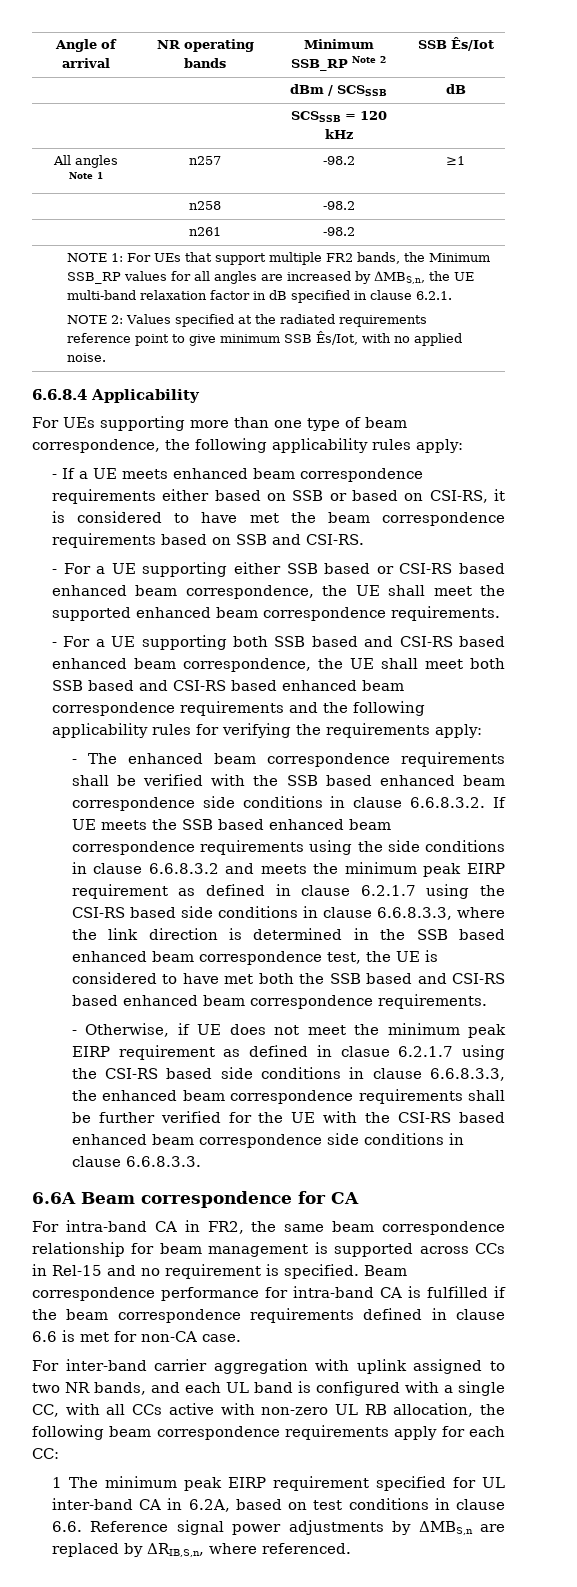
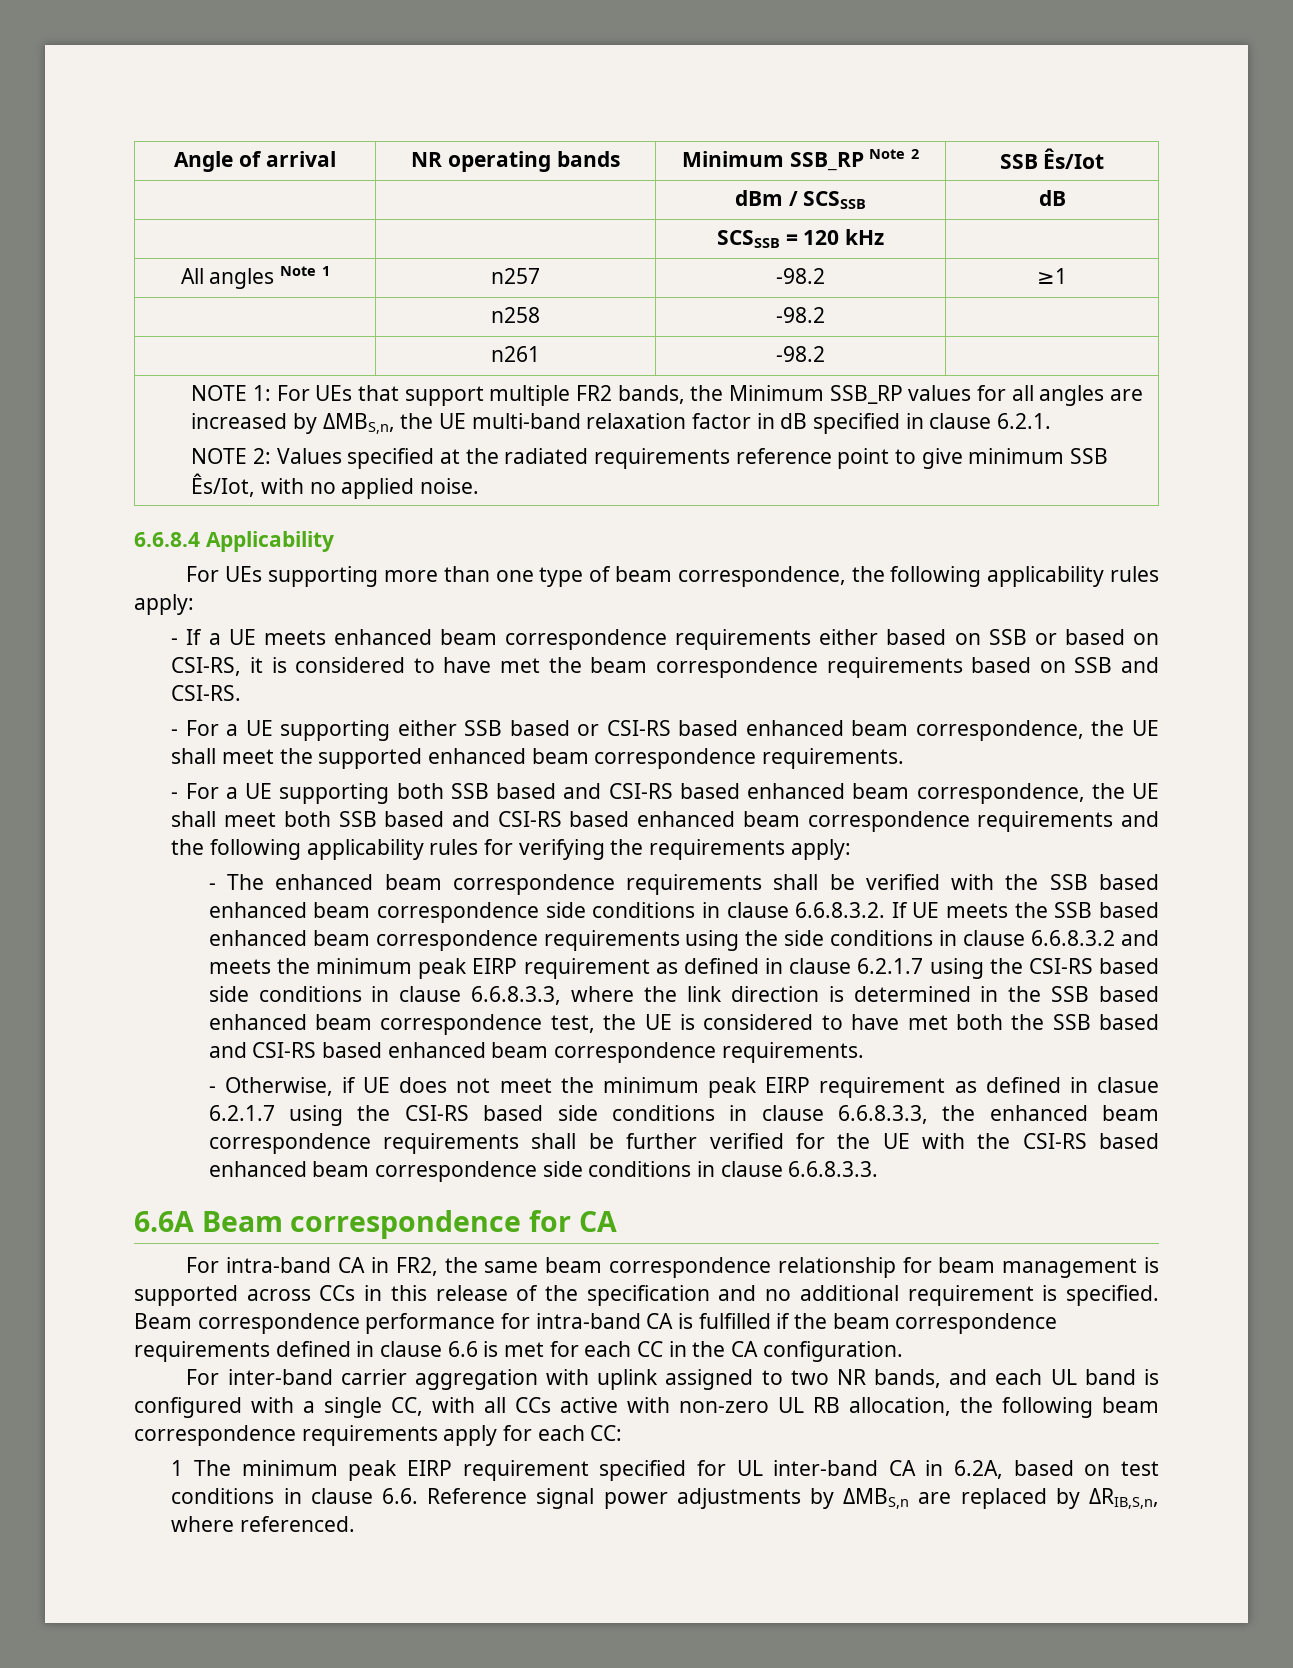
[52,1265,102,1276] Rel-15 -> [390,1285,710,1306] this release of the specification
(160, 1272) none -> [799,1285,899,1301] additional
[141,1331,241,1342] non-CA case. -> [584,1341,903,1362] each CC in the CA configuration.

